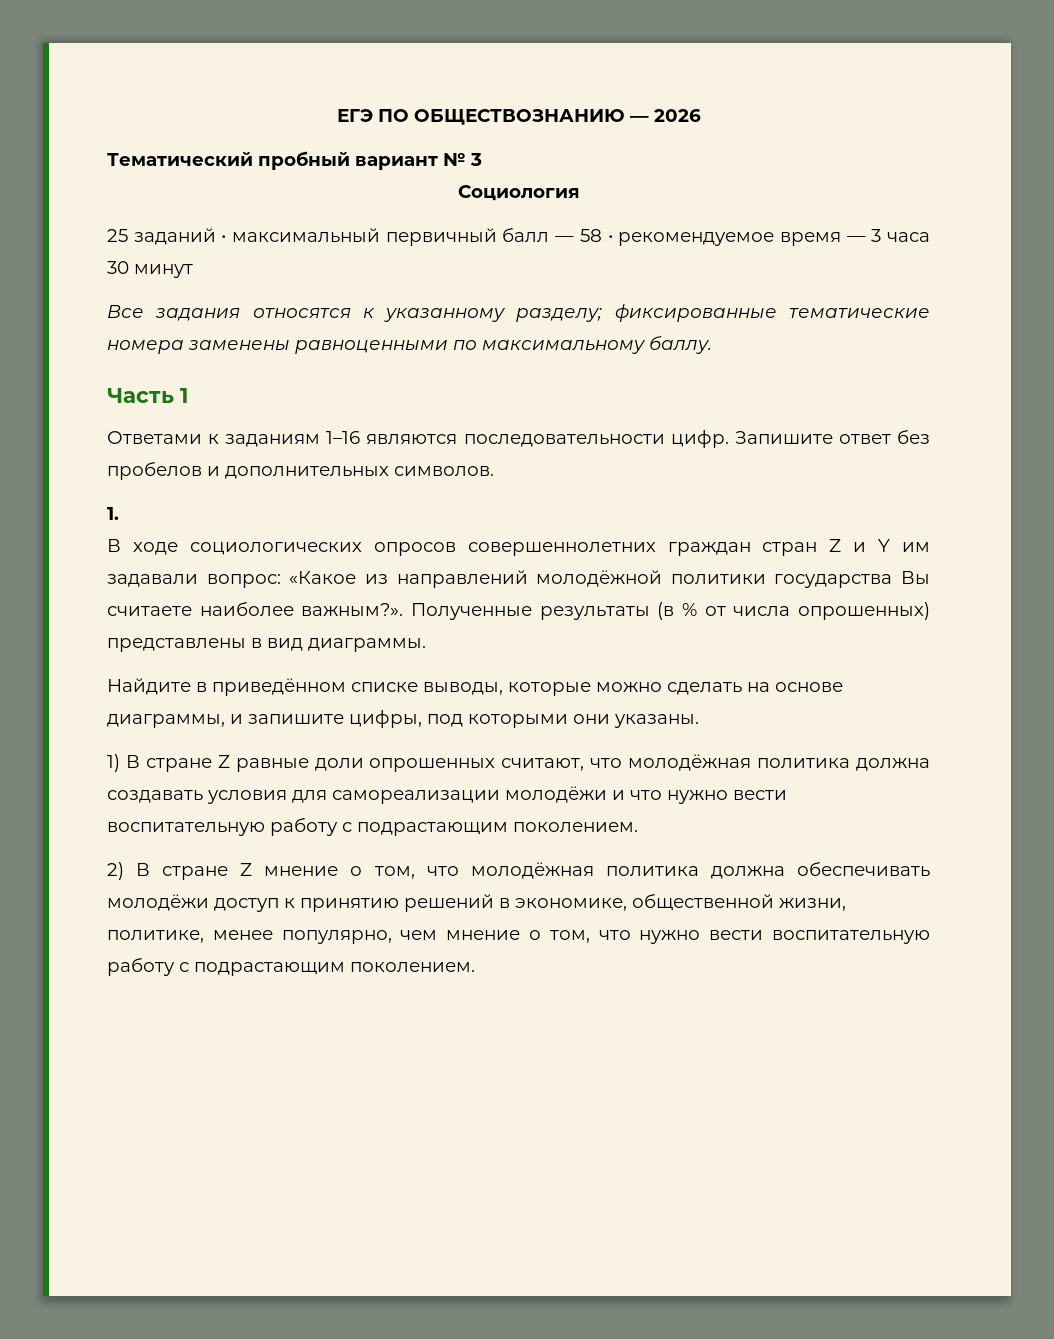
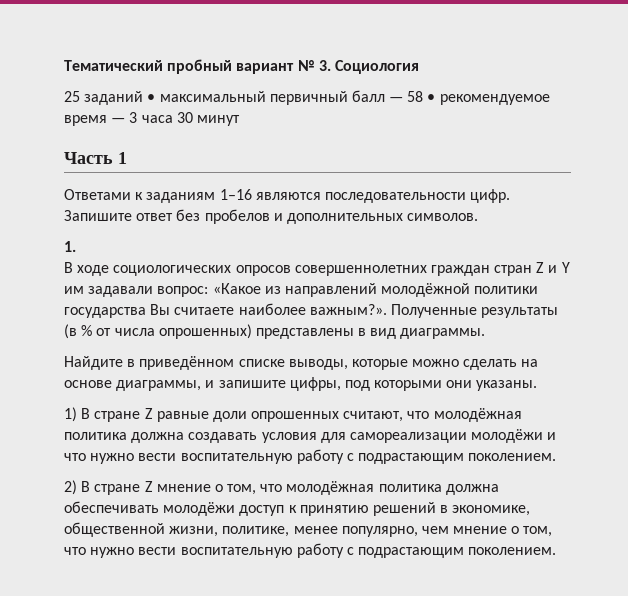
[336,109,701,125] ЕГЭ ПО ОБЩЕСТВОЗНАНИЮ — 2026 // -> (64, 65) none
[470,153,482,166] 3 // -> [318,60,331,71] 3.
[107,304,930,322] [107,336,712,354] // Все задания относятся к указанному разделу; фиксированные тематические номера заменены равноценными по максимальному баллу. -> (240, 120) none

